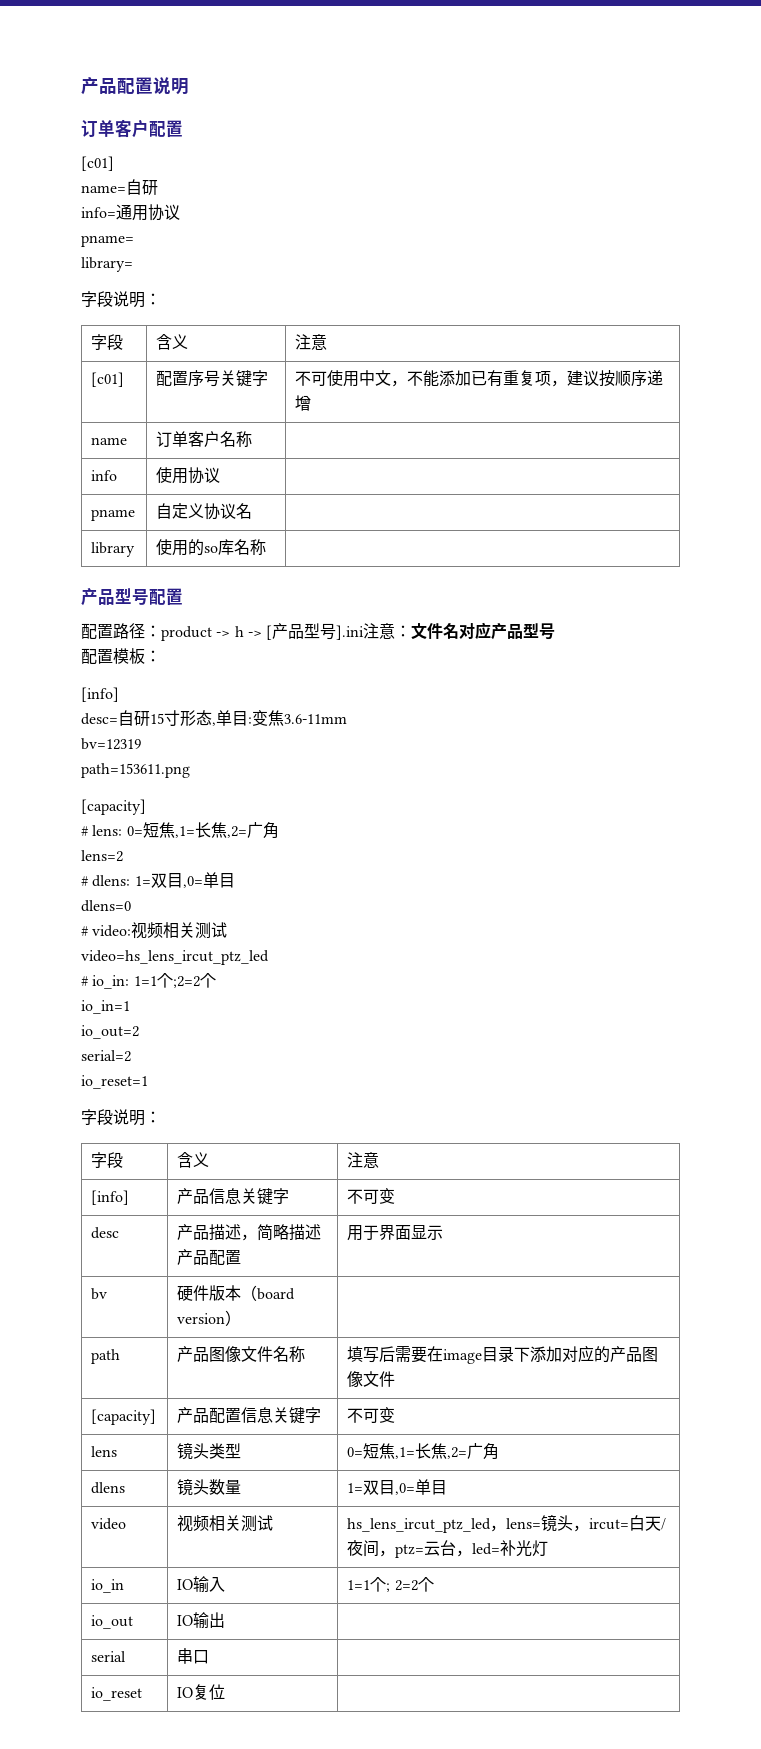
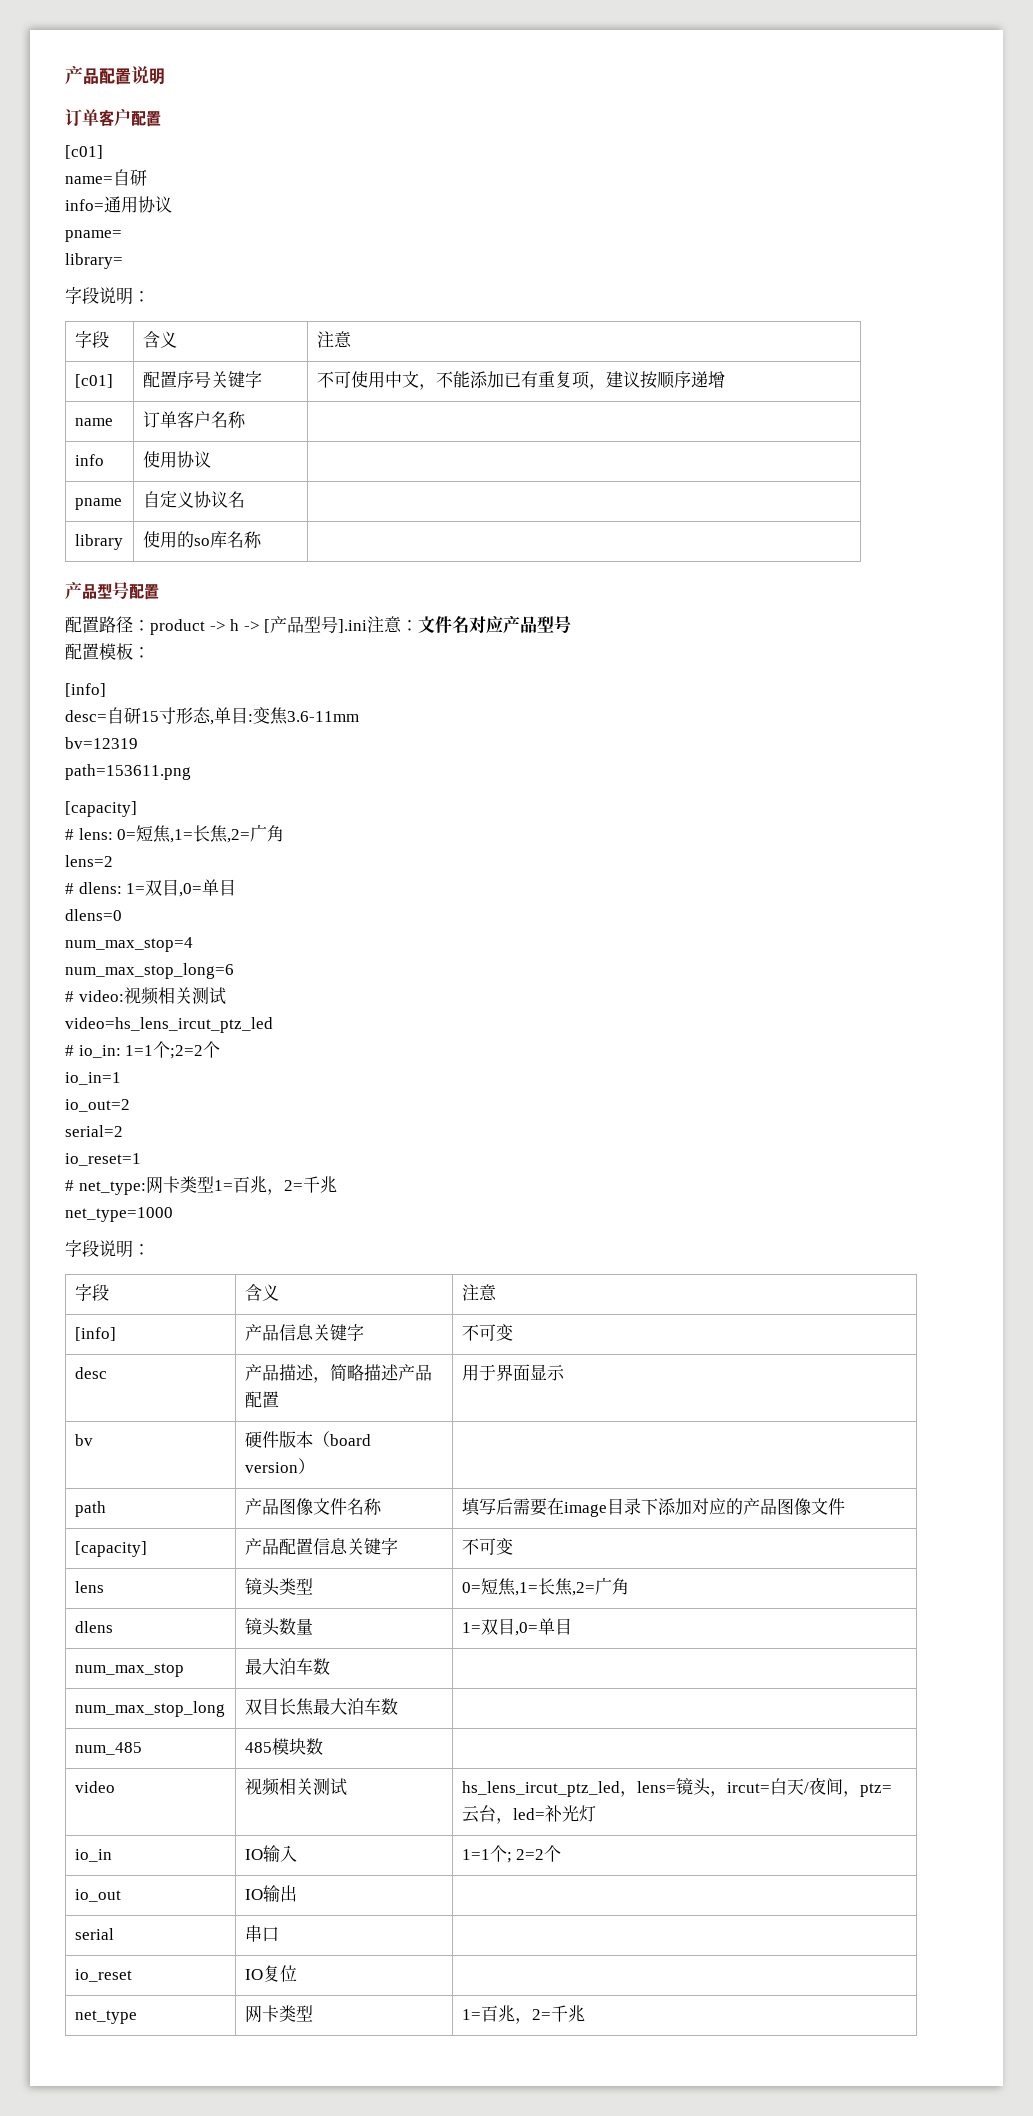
(131, 906) none -> [65,937,193,952] [65,963,234,979] // num_max_stop=4 // num_max_stop_long=6
(148, 1082) none -> [65,1176,337,1195] [65,1207,173,1222] // # net_type:网卡类型1=百兆，2=千兆 // net_type=1000
(448, 1487) none -> [74,1663,184,1677] [244,1658,330,1675] [74,1701,225,1717] [244,1698,398,1716] [74,1742,142,1755] [244,1738,323,1755] // num_max_stop | 最大泊车数 | // num_max_stop_long | 双目长焦最大泊车数 | // num_485 | 485模块数 |
(226, 1692) none -> [74,2010,137,2024] [244,2005,313,2023] [461,2005,585,2024] // net_type | 网卡类型 | 1=百兆，2=千兆

